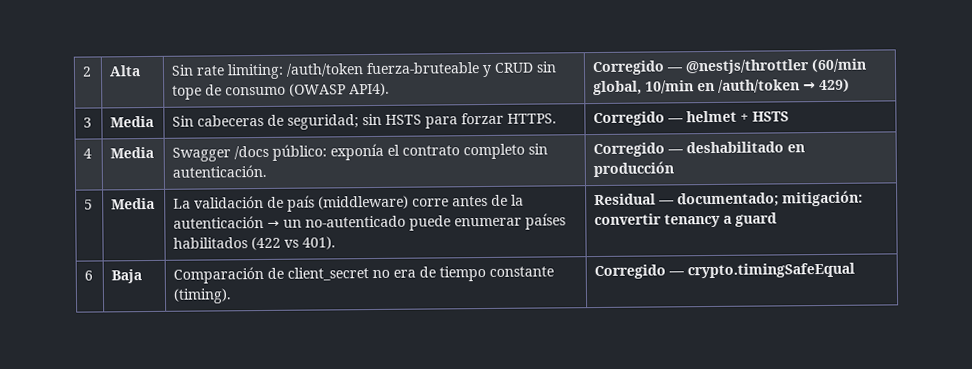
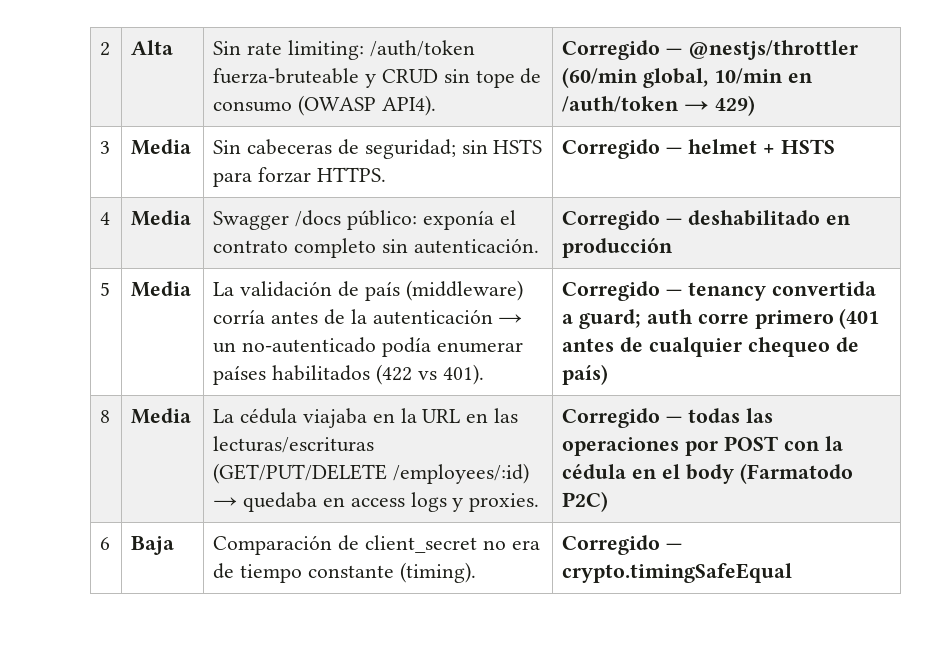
[412,198,450,207] corre -> [213,310,266,324] corría
[409,215,452,231] puede -> [381,337,431,357] podía
[594,190,864,208] [594,212,778,228] Residual — documentado; mitigación: convertir tenancy a guard -> [562,281,876,301] [562,308,880,329] [562,337,859,357] [562,364,609,385] [100,410,111,423] [131,408,192,424] [213,408,518,428] [213,436,375,453] [213,463,530,484] [213,492,540,512] [562,408,773,428] [562,436,843,456] [562,463,853,484] [562,491,609,512] Corregido — tenancy convertida a guard; auth corre primero (401 antes de cualquier chequeo de país) // 8 | Media | La cédula viajaba en la URL en las lecturas/escrituras (GET/PUT/DELETE /employees/:id) → quedaba en access logs y proxies. | Corregido — todas las operaciones por POST con la cédula en el body (Farmatodo P2C)

